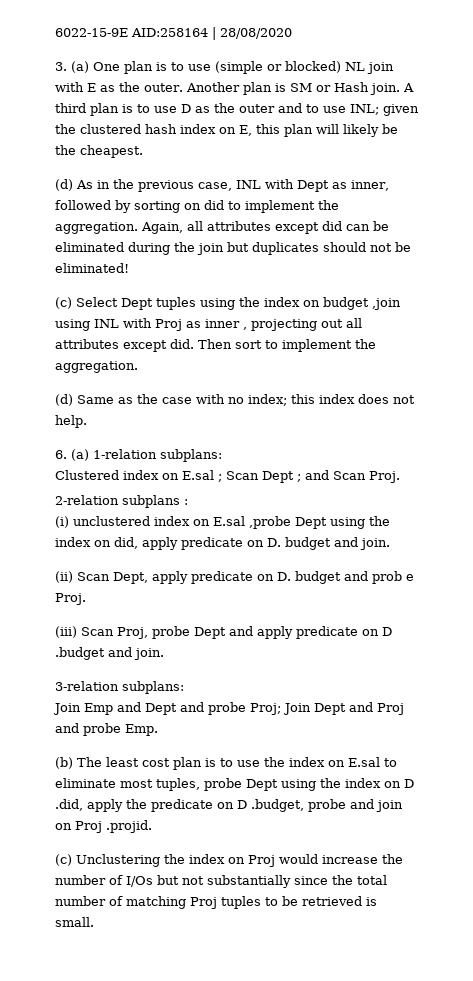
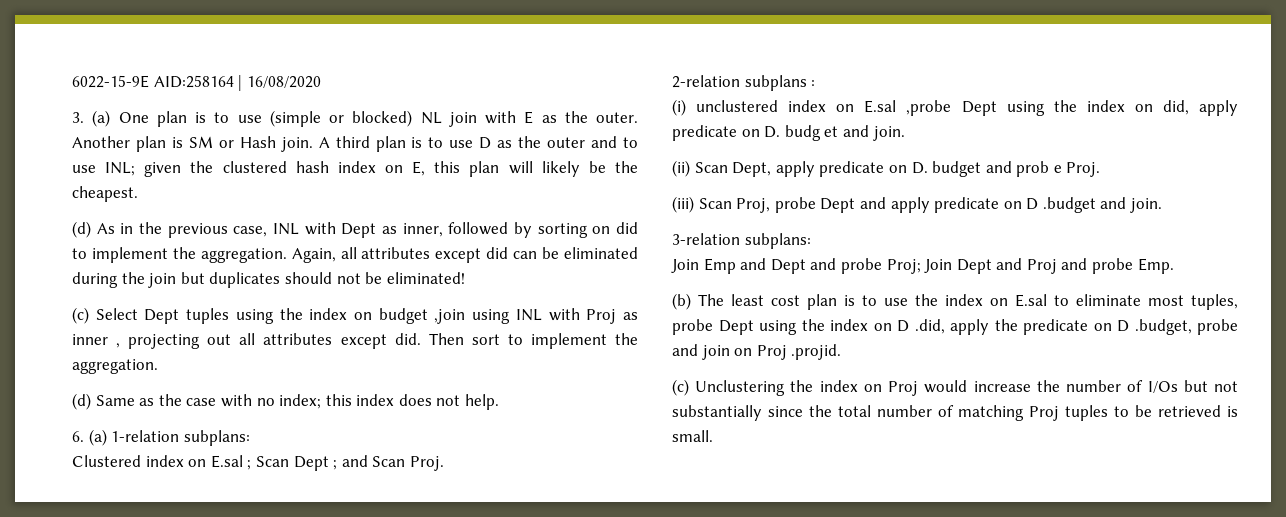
[220,28,292,39] 28/08/2020 -> [246,76,321,88] 16/08/2020
[285,537,331,550] budget -> [784,125,839,141] budg et

